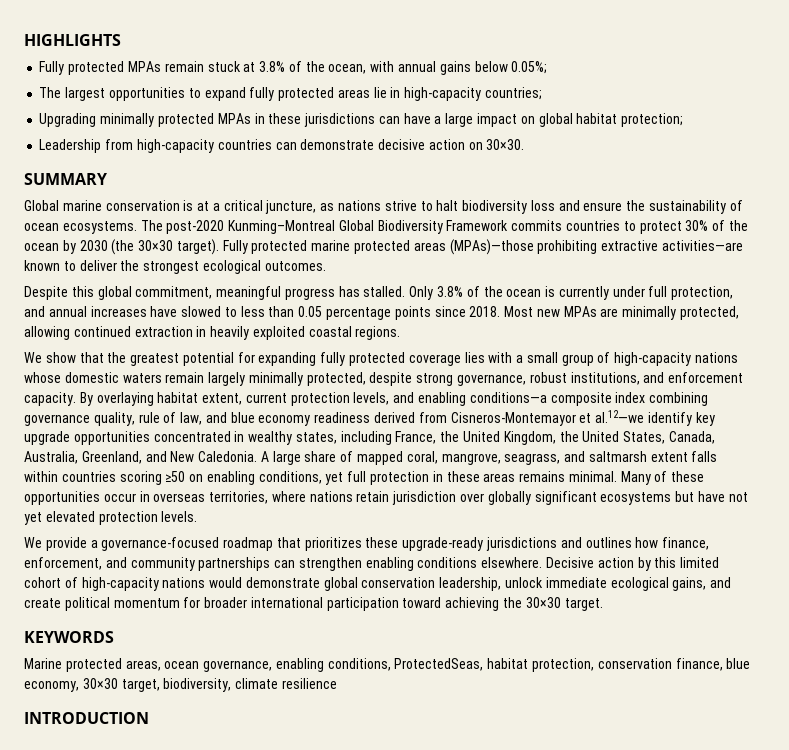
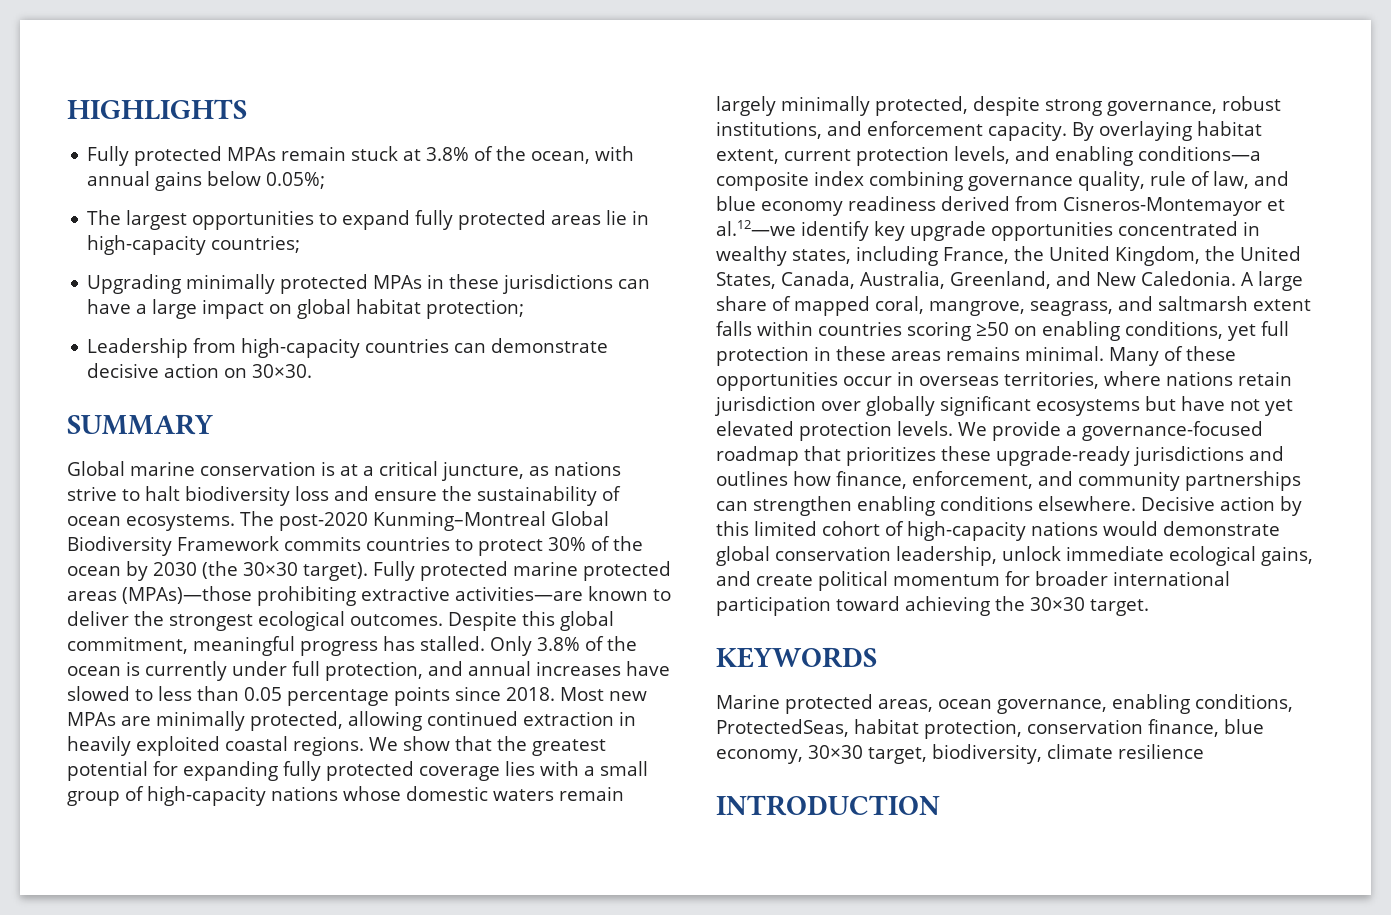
(326, 266) // -> (443, 620) none
(401, 333) // -> (364, 746) none
(198, 516) // -> (953, 428) none

